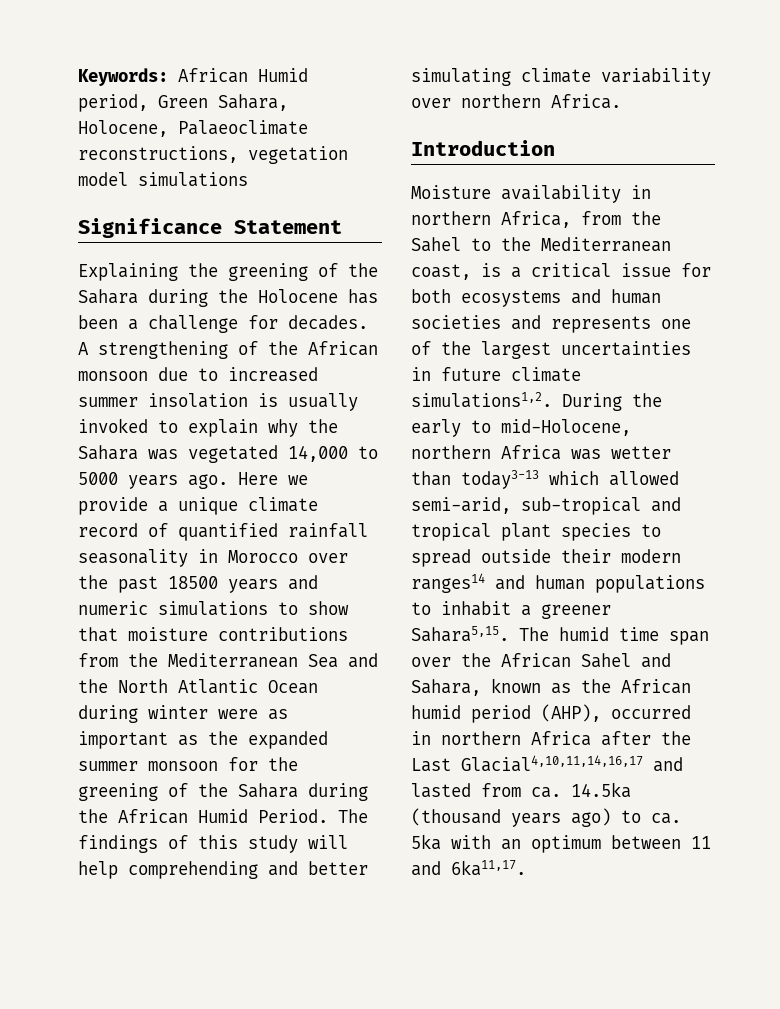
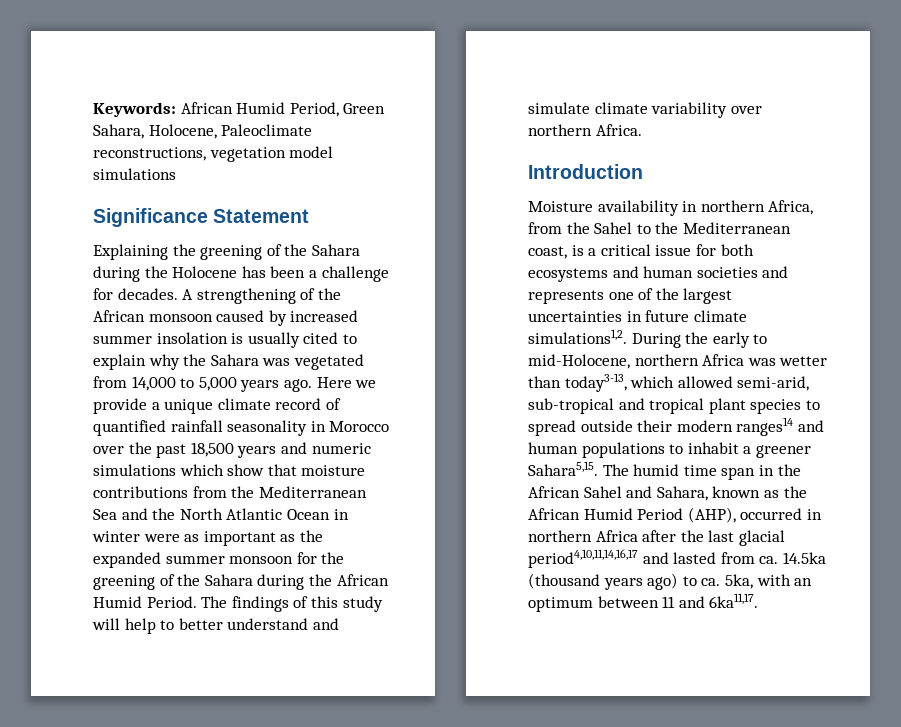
[78,94,148,112] period, -> [289,102,339,117] Period,
[178,120,308,135] Palaeoclimate -> [221,124,313,136] Paleoclimate
[158,367,218,381] due to -> [216,310,287,326] caused by
[78,418,148,433] invoked -> [303,332,339,344] cited
(278, 454) none -> [93,376,127,388] from
[78,472,118,485] 5000 -> [198,377,237,391] 5,000
[168,576,218,589] 18500 -> [190,442,234,457] 18,500
[278,602,298,615] to -> [179,464,224,476] which
[78,705,138,723] during -> [333,509,349,520] in
[128,861,368,879] [411,68,511,86] comprehending and better simulating -> [160,618,339,630] [528,102,590,114] to better understand and simulate
[461,470,539,489] today3-13 -> [564,373,627,392] today3-13,
[411,657,451,667] over -> [758,465,774,476] in
[411,705,531,723] humid period -> [583,508,684,520] Humid Period
[411,755,643,772] Last Glacial4,10,11,14,16,17 -> [708,530,785,546] [528,549,638,568] last glacial period4,10,11,14,16,17
[411,834,441,850] 5ka -> [724,574,753,589] 5ka,

